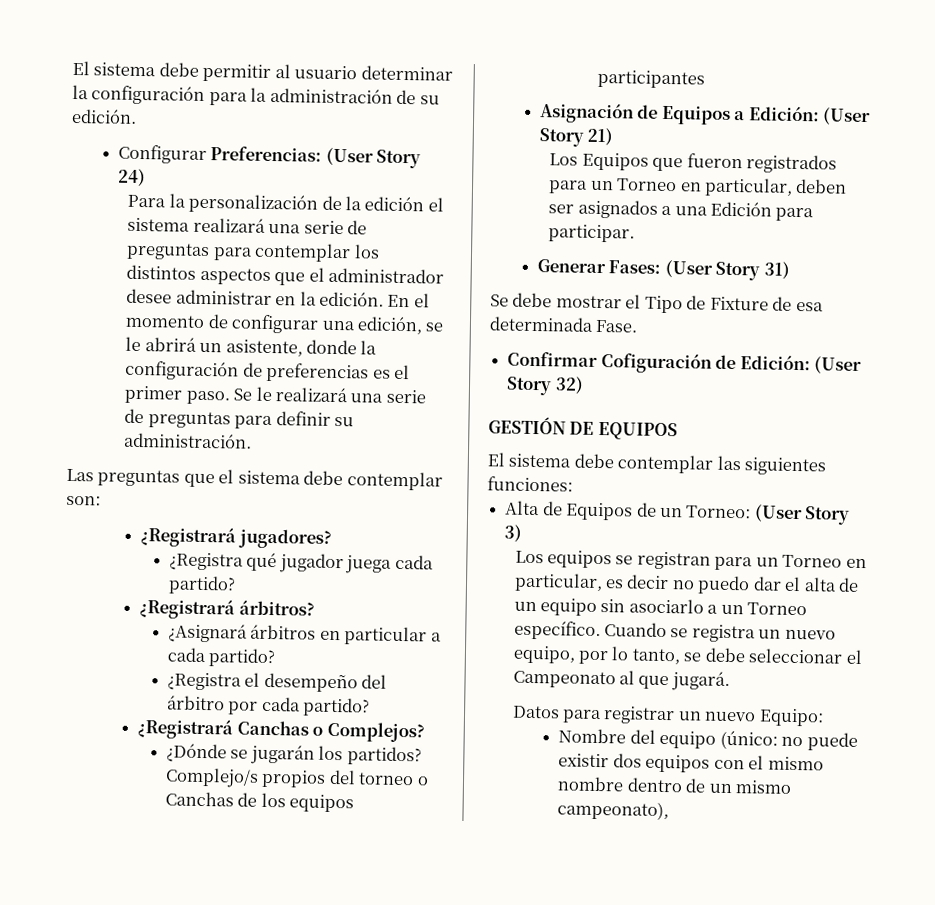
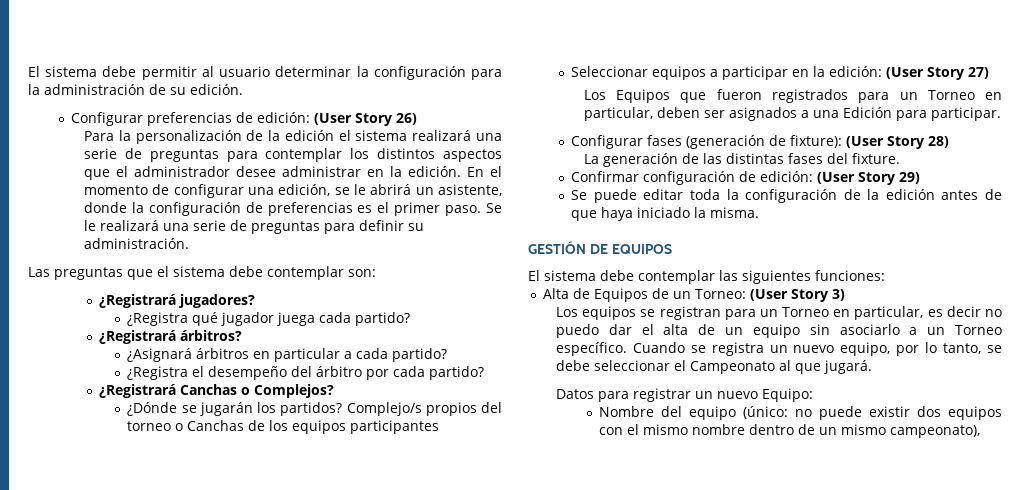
[210,146,422,169] [117,168,146,187] Preferencias: (User Story 24) -> [147,112,418,126] preferencias de edición: (User Story 26)
[539,103,871,126] [538,127,614,147] Asignación de Equipos a Edición: (User Story 21) -> [571,66,990,80] Seleccionar equipos a participar en la edición: (User Story 27)
[536,259,790,281] [490,292,824,314] [489,316,639,333] [507,351,862,374] [506,376,584,396] Generar Fases: (User Story 31) // Se debe mostrar el Tipo de Fixture de esa determinada Fase. // Confirmar Cofiguración de Edición: (User Story 32) -> [571,135,950,149] [583,153,900,167] [571,171,921,185] [571,189,1002,203] [571,207,760,221] Configurar fases (generación de fixture): (User Story 28) // La generación de las distintas fases del fixture. // Confirmar configuración de edición: (User Story 29) // Se puede editar toda la configuración de la edición antes de que haya iniciado la misma.

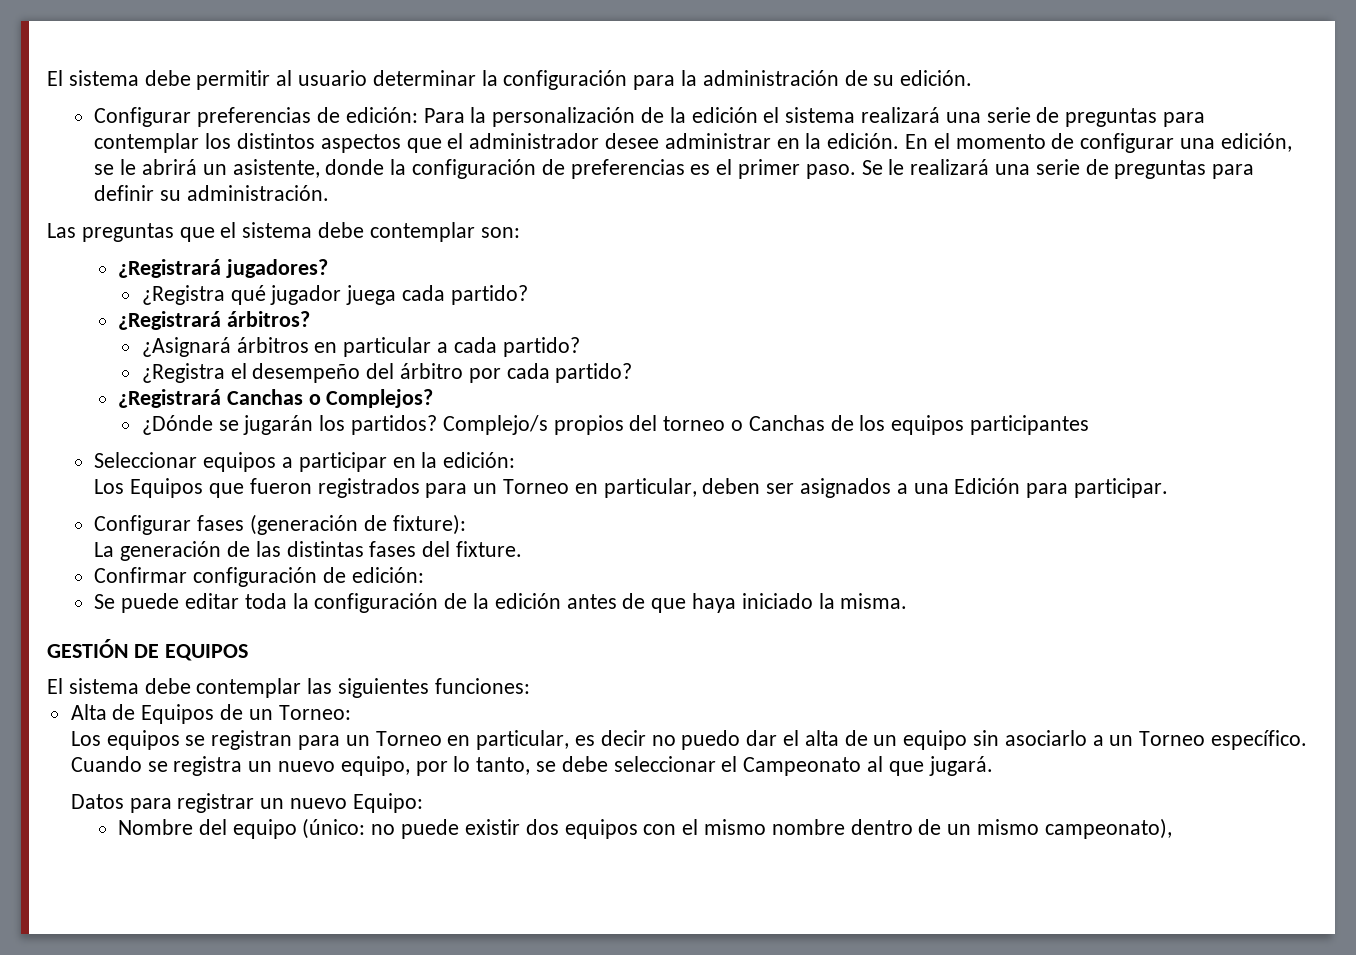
[314,113,418,126] (User Story 26) // -> (418, 115) none
[886,67,990,80] (User Story 27) -> (516, 460) none
[846,136,950,149] (User Story 28) -> (466, 524) none
[817,172,921,185] (User Story 29) -> (424, 575) none
[750,289,846,302] (User Story 3) -> (351, 712) none

